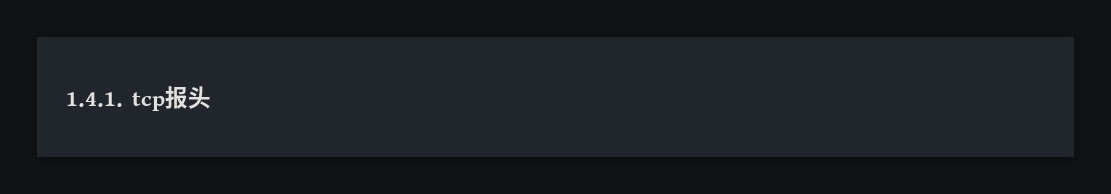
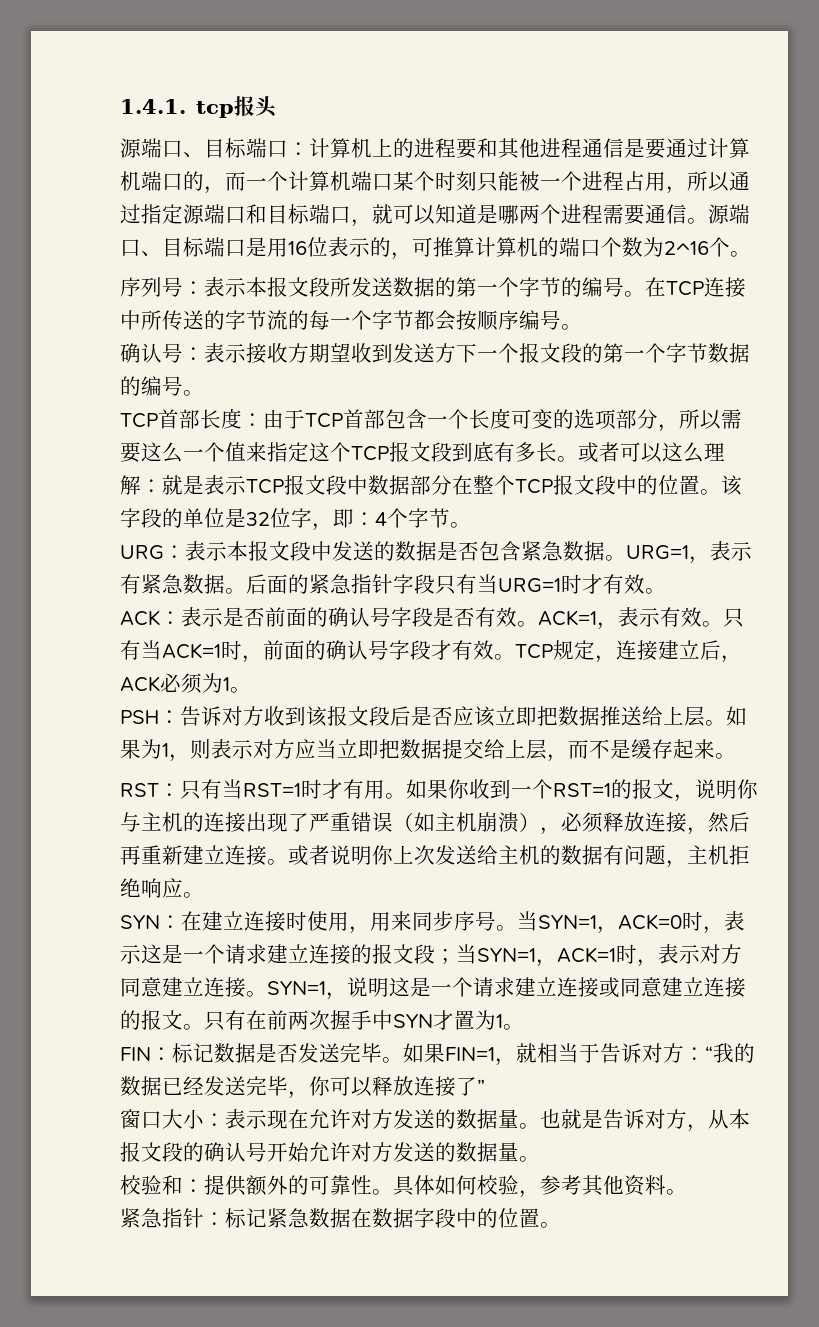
(211, 97) none -> [120,138,750,159] [120,171,750,194] [120,204,750,227] [120,237,751,260] [120,277,746,298] [120,310,582,331] [120,343,750,364] [120,376,204,396] [120,408,742,432] [120,442,725,463] [120,475,742,496] [120,508,471,531] [120,541,752,564] [120,574,666,595] [120,607,744,630] [120,640,742,663] [120,673,251,694] [120,706,747,727] [120,739,736,762] [120,779,758,802] [120,812,750,835] [120,845,750,868] [120,878,204,898] [120,911,745,934] [120,944,742,967] [120,977,746,1000] [120,1010,524,1031] [120,1043,755,1066] [120,1076,485,1099] [120,1109,750,1132] [120,1142,540,1162] [120,1175,687,1198] [120,1208,561,1228] // 源端口、目标端口：计算机上的进程要和其他进程通信是要通过计算机端口的，而一个计算机端口某个时刻只能被一个进程占用，所以通过指定源端口和目标端口，就可以知道是哪两个进程需要通信。源端口、目标端口是用16位表示的，可推算计算机的端口个数为2^16个。 // 序列号：表示本报文段所发送数据的第一个字节的编号。在TCP连接中所传送的字节流的每一个字节都会按顺序编号。 // 确认号：表示接收方期望收到发送方下一个报文段的第一个字节数据的编号。 // TCP首部长度：由于TCP首部包含一个长度可变的选项部分，所以需要这么一个值来指定这个TCP报文段到底有多长。或者可以这么理解：就是表示TCP报文段中数据部分在整个TCP报文段中的位置。该字段的单位是32位字，即：4个字节。 // URG：表示本报文段中发送的数据是否包含紧急数据。URG=1，表示有紧急数据。后面的紧急指针字段只有当URG=1时才有效。 // ACK：表示是否前面的确认号字段是否有效。ACK=1，表示有效。只有当ACK=1时，前面的确认号字段才有效。TCP规定，连接建立后，ACK必须为1。 // PSH：告诉对方收到该报文段后是否应该立即把数据推送给上层。如果为1，则表示对方应当立即把数据提交给上层，而不是缓存起来。 // RST：只有当RST=1时才有用。如果你收到一个RST=1的报文，说明你与主机的连接出现了严重错误（如主机崩溃），必须释放连接，然后再重新建立连接。或者说明你上次发送给主机的数据有问题，主机拒绝响应。 // SYN：在建立连接时使用，用来同步序号。当SYN=1，ACK=0时，表示这是一个请求建立连接的报文段；当SYN=1，ACK=1时，表示对方同意建立连接。SYN=1，说明这是一个请求建立连接或同意建立连接的报文。只有在前两次握手中SYN才置为1。 // FIN：标记数据是否发送完毕。如果FIN=1，就相当于告诉对方：“我的数据已经发送完毕，你可以释放连接了” // 窗口大小：表示现在允许对方发送的数据量。也就是告诉对方，从本报文段的确认号开始允许对方发送的数据量。 // 校验和：提供额外的可靠性。具体如何校验，参考其他资料。 // 紧急指针：标记紧急数据在数据字段中的位置。

